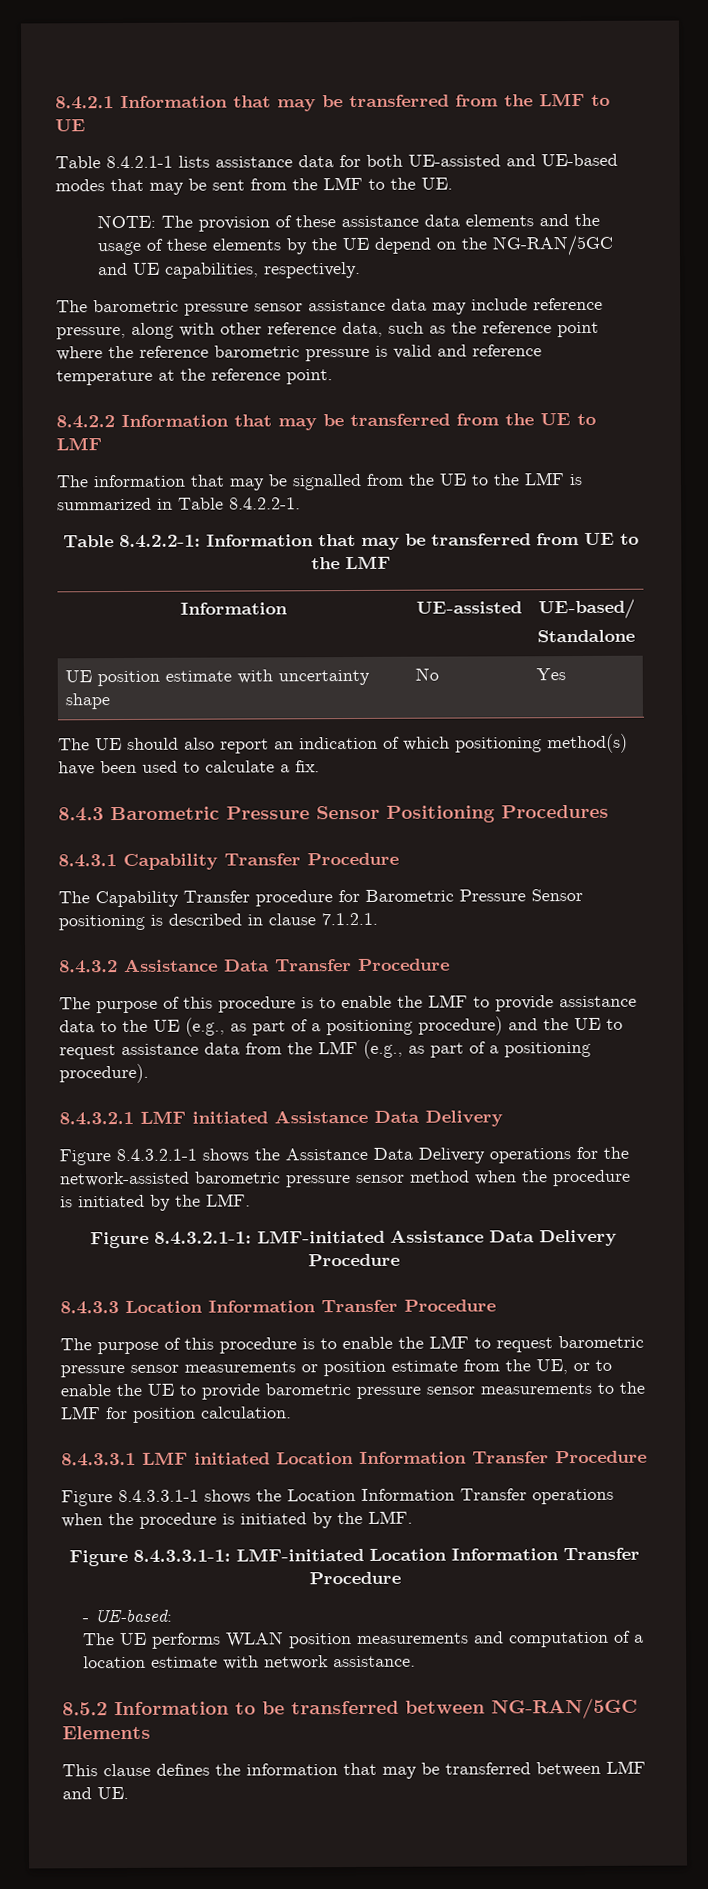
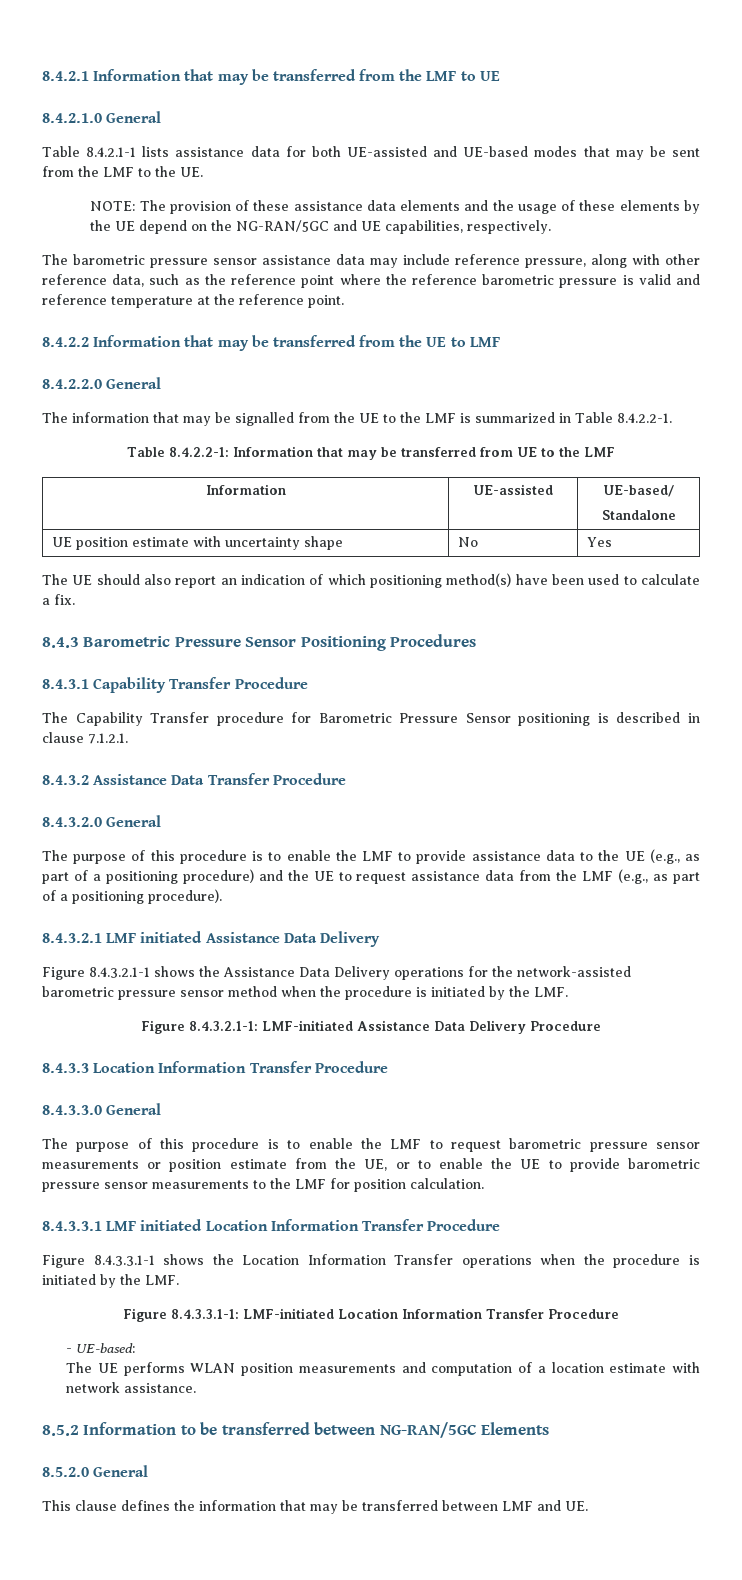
(86, 125) none -> [42,111,162,123] // 8.4.2.1.0 General
(102, 444) none -> [42,377,162,389] // 8.4.2.2.0 General
(450, 964) none -> [42,815,162,827] // 8.4.3.2.0 General
(496, 1305) none -> [42,1103,162,1115] // 8.4.3.3.0 General
(151, 1732) none -> [42,1465,149,1477] // 8.5.2.0 General

